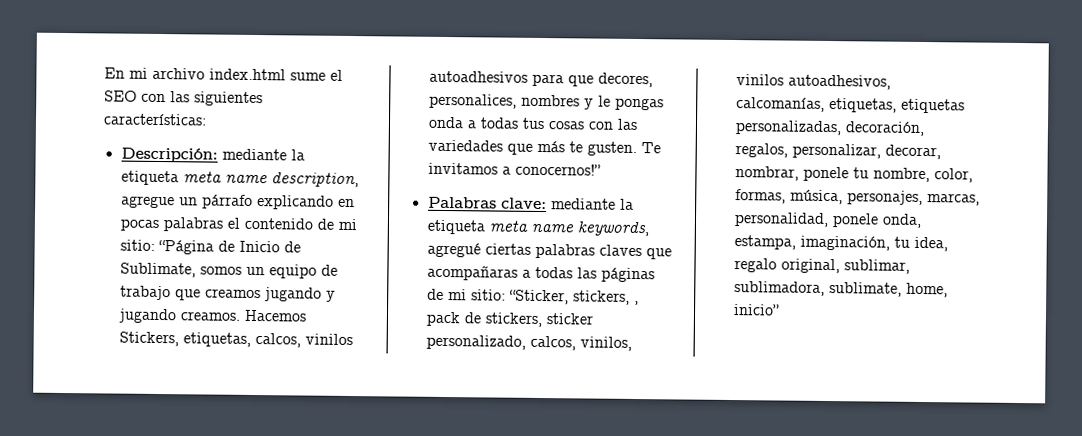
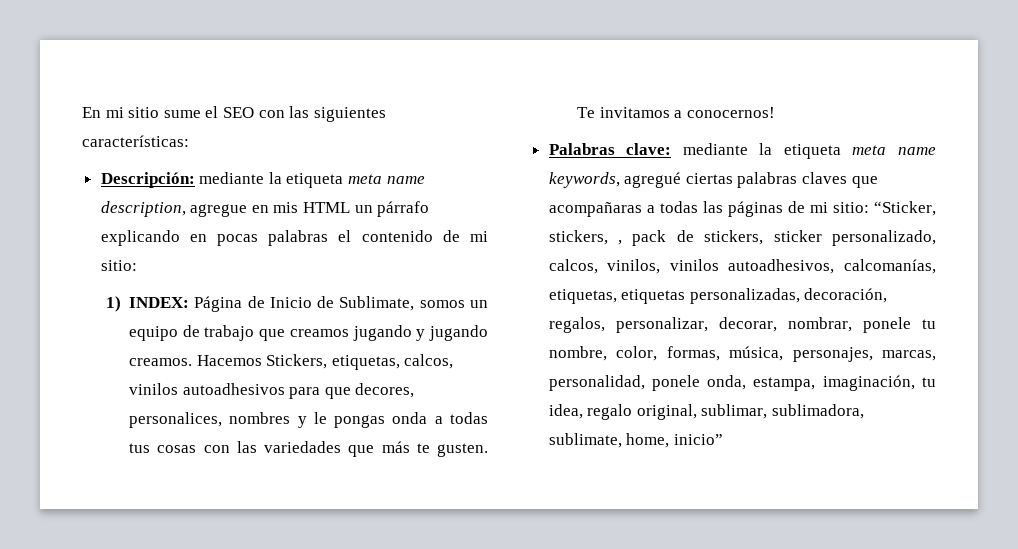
[152,67,286,81] archivo index.html -> [128,107,160,118] sitio
(175, 202) none -> [251,202,351,213] en mis HTML
[157,239,214,255] “Página -> [105,296,243,312] // 1) INDEX: Página
[514,162,601,176] conocernos!” -> [686,107,775,118] conocernos!

